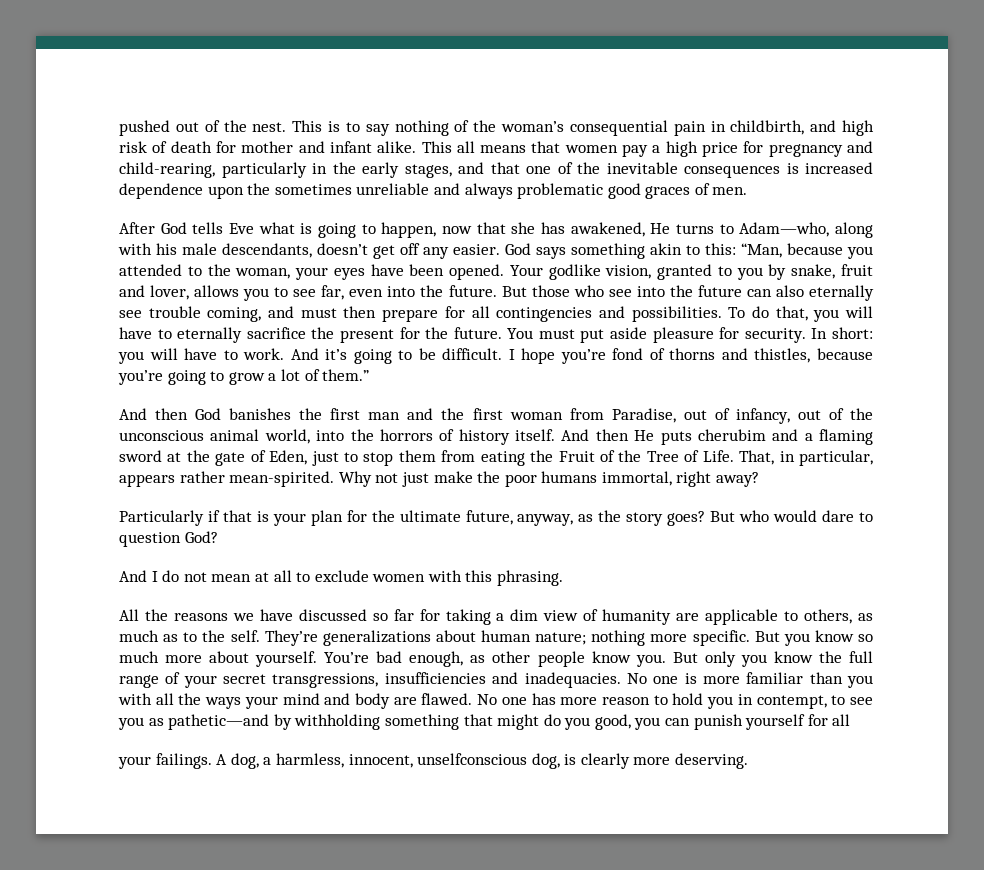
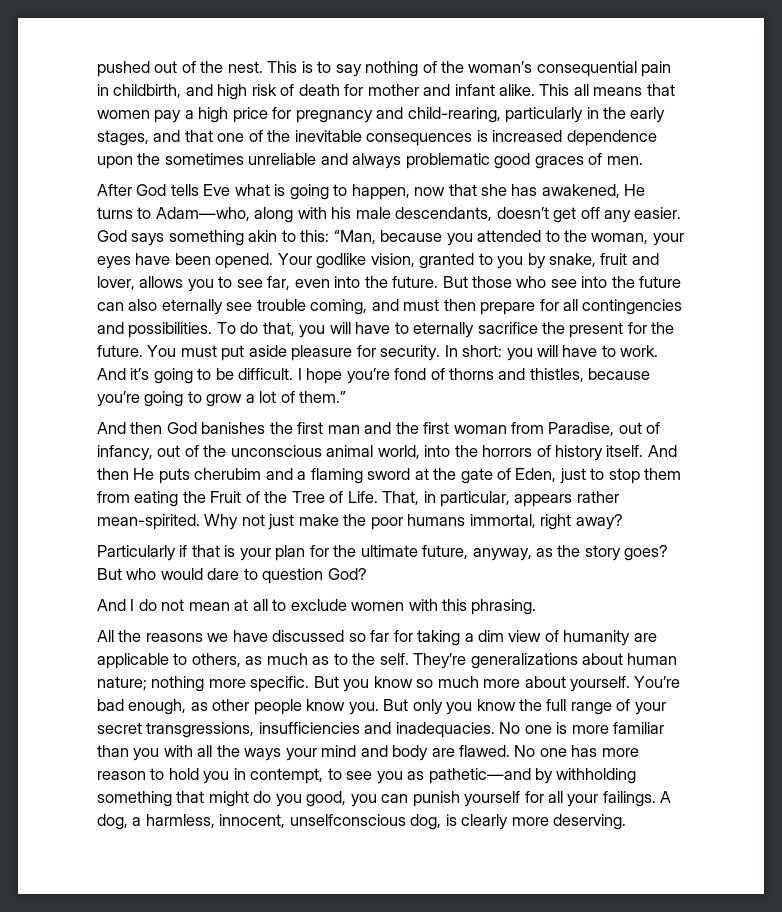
(851, 720) // -> (564, 797) none

